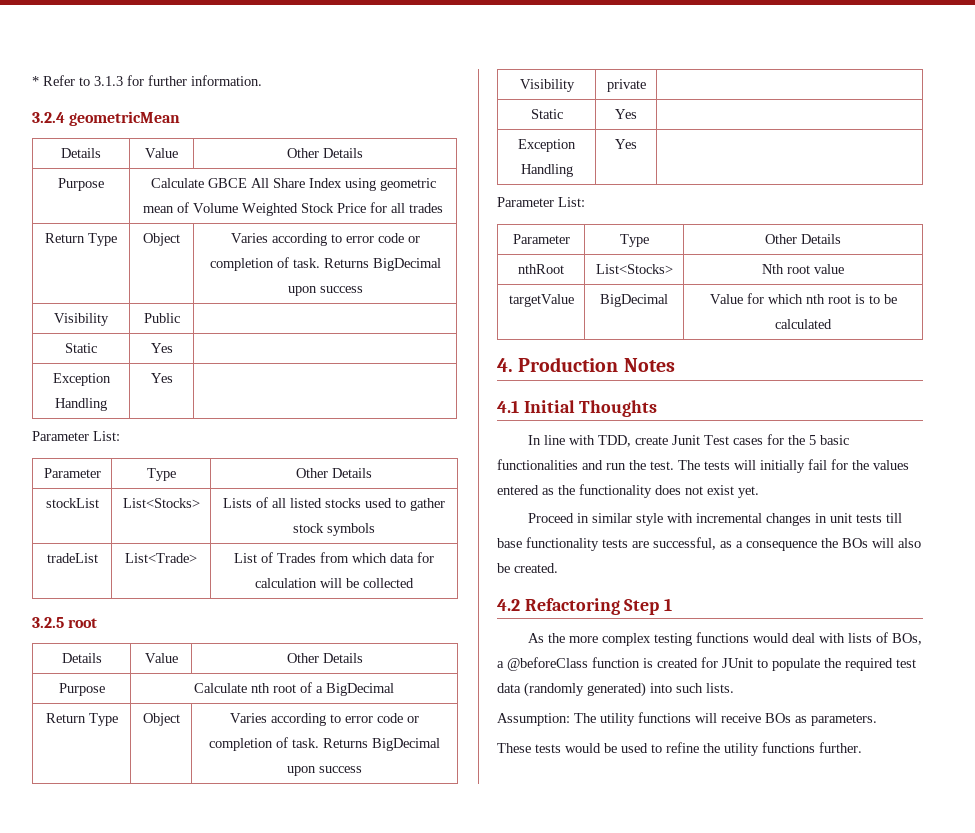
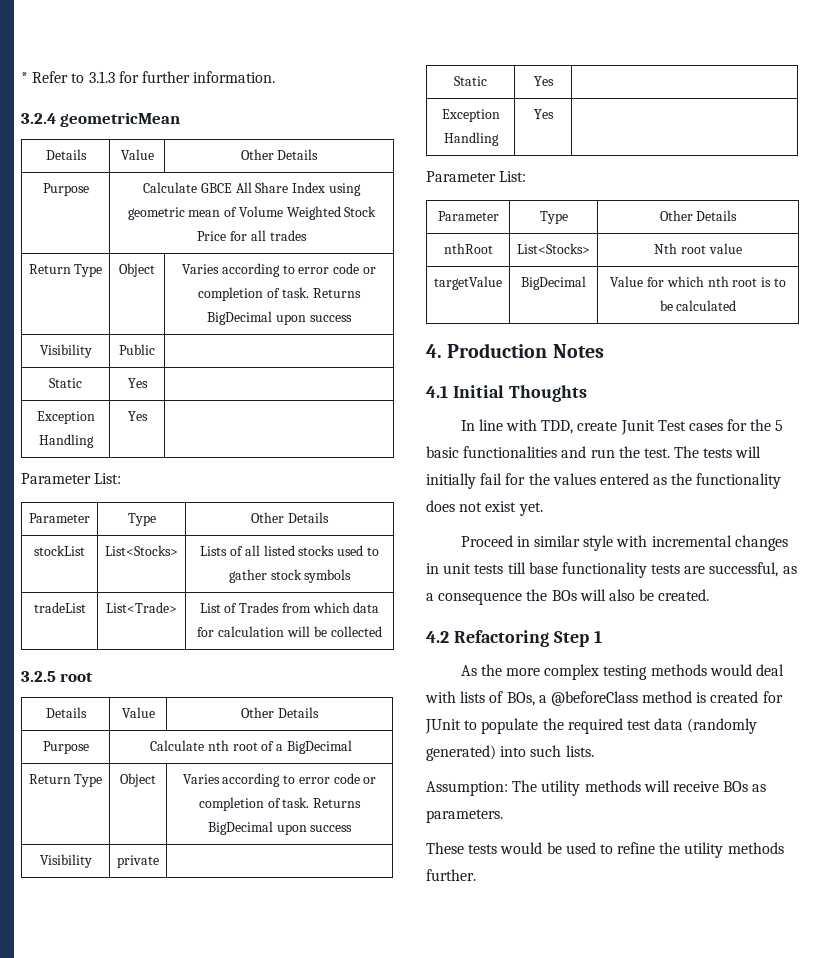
[695,632,749,643] functions -> [650,664,707,676] methods
[592,657,640,668] function -> [642,691,693,703] method
[638,712,691,723] functions -> [584,780,641,792] methods
[762,742,815,753] functions -> [727,842,784,854] methods

